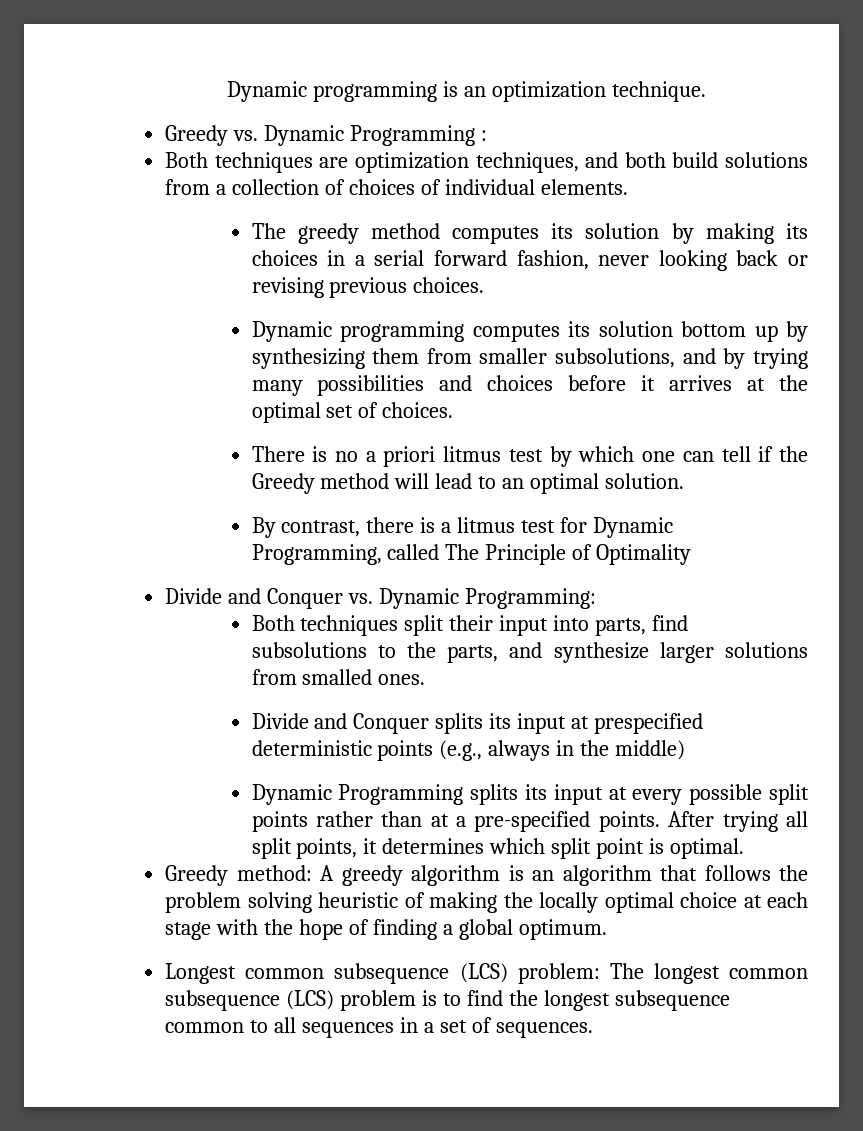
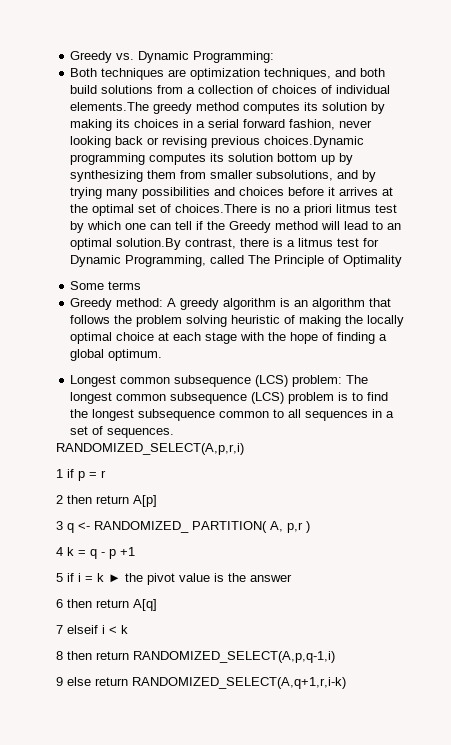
[227,81,707,102] Dynamic programming is an optimization technique. // -> (70, 57) none
[350,125,487,146] Programming : -> [193,51,275,63] Programming:
[540,179,628,195] [251,223,286,239] elements. // The -> [70,102,150,111] elements.The
[413,277,485,293] [251,321,332,342] choices. // Dynamic -> [264,136,365,148] choices.Dynamic
[382,402,454,418] [251,446,305,462] choices. // There -> [175,204,258,213] choices.There
[605,473,685,489] [251,517,276,538] solution. // By -> [116,238,182,250] solution.By
[165,588,596,609] [251,615,689,636] [251,642,808,663] [251,669,426,685] [251,713,704,734] [251,740,686,761] [251,784,810,805] [251,811,808,832] [251,838,745,859] Divide and Conquer vs. Dynamic Programming: // Both techniques split their input into parts, find subsolutions to the parts, and synthesize larger solutions from smalled ones. // Divide and Conquer splits its input at prespecified deterministic points (e.g., always in the middle) // Dynamic Programming splits its input at every possible split points rather than at a pre-specified points. After trying all split points, it determines which split point is optimal. -> [70,281,142,290] Some terms
(593, 1030) none -> [56,443,244,455] [56,469,106,481] [56,495,157,507] [56,521,310,533] [56,547,135,559] [56,573,292,585] [56,599,157,611] [56,625,128,634] [56,651,335,663] [56,677,346,689] // RANDOMIZED_SELECT(A,p,r,i) // 1 if p = r // 2 then return A[p] // 3 q <- RANDOMIZED_ PARTITION( A, p,r ) // 4 k = q - p +1 // 5 if i = k ► the pivot value is the answer // 6 then return A[q] // 7 elseif i < k // 8 then return RANDOMIZED_SELECT(A,p,q-1,i) // 9 else return RANDOMIZED_SELECT(A,q+1,r,i-k)

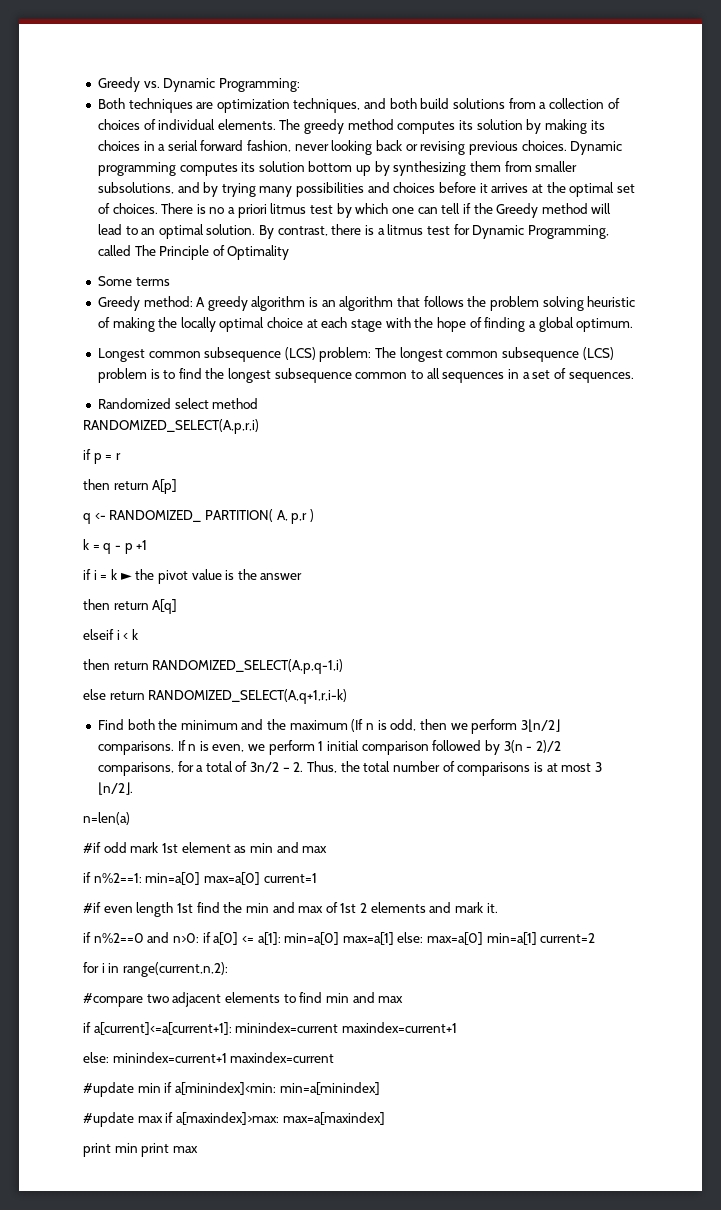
[70,102,150,111] elements.The -> [217,119,301,130] elements. The
[264,136,365,148] choices.Dynamic -> [521,140,623,155] choices. Dynamic
[175,204,258,213] choices.There -> [112,203,194,214] choices. There
[116,238,182,250] solution.By -> [206,224,275,239] solution. By
(175, 433) none -> [97,398,259,409] // Randomized select method
[56,469,63,478] 1 -> (259, 426) none
[56,495,63,504] 2 -> (121, 456) none
[56,521,63,530] 3 -> (178, 486) none
[56,547,63,556] 4 -> (314, 515) none
[56,573,63,582] 5 -> (148, 545) none
[56,599,63,608] 6 -> (303, 576) none
[56,625,63,634] 7 -> (178, 606) none
[56,651,63,660] 8 -> (138, 634) none
[56,677,63,686] 9 -> (344, 666) none
(346, 683) none -> [97,719,560,734] [97,740,561,755] [97,761,602,776] [97,782,133,795] [83,812,130,825] [83,842,328,853] [83,872,317,885] [83,902,498,917] [83,932,596,945] [83,962,228,977] [83,992,404,1007] [83,1022,457,1035] [83,1052,335,1063] [83,1082,380,1097] [83,1112,385,1127] [83,1143,198,1157] // Find both the minimum and the maximum (If n is odd, then we perform 3⌊n/2⌋ comparisons. If n is even, we perform 1 initial comparison followed by 3(n - 2)/2 comparisons, for a total of 3n/2 – 2. Thus, the total number of comparisons is at most 3 ⌊n/2⌋. // n=len(a) // #if odd mark 1st element as min and max // if n%2==1: min=a[0] max=a[0] current=1 // #if even length 1st find the min and max of 1st 2 elements and mark it. // if n%2==0 and n>0: if a[0] <= a[1]: min=a[0] max=a[1] else: max=a[0] min=a[1] current=2 // for i in range(current,n,2): // #compare two adjacent elements to find min and max // if a[current]<=a[current+1]: minindex=current maxindex=current+1 // else: minindex=current+1 maxindex=current // #update min if a[minindex]<min: min=a[minindex] // #update max if a[maxindex]>max: max=a[maxindex] // print min print max

